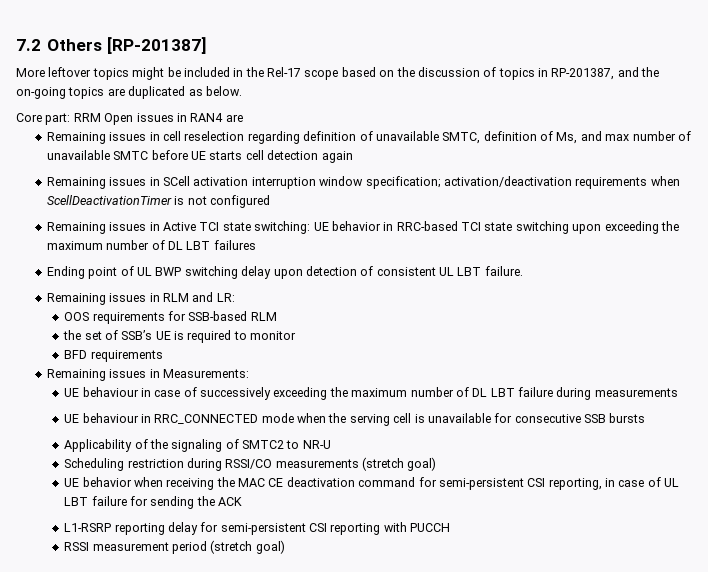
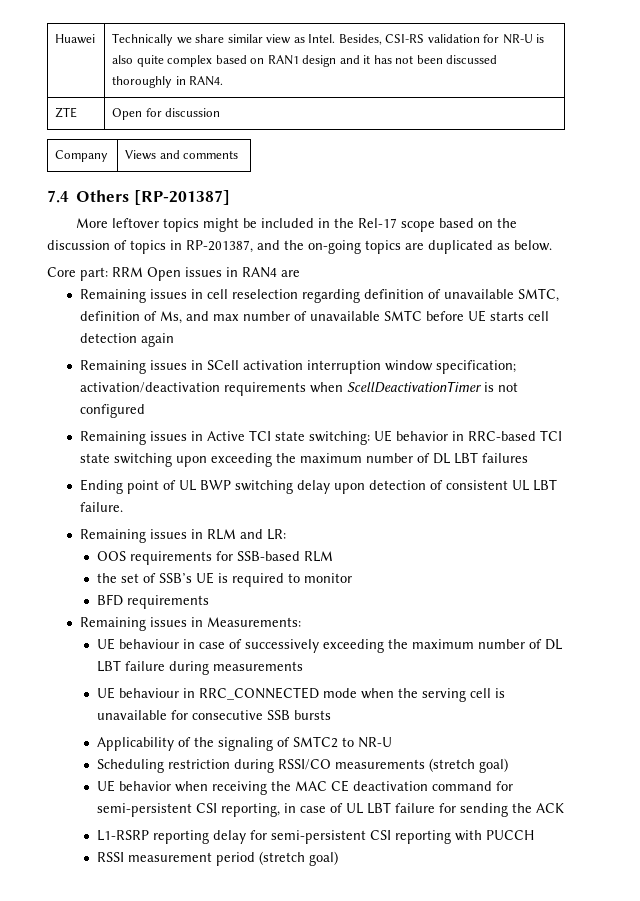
[16,39,41,51] 7.2 -> [55,34,96,44] [112,33,545,46] [112,55,498,67] [112,76,224,88] [55,107,78,118] [112,108,221,120] [55,150,109,162] [125,150,239,160] [47,190,69,203] Huawei | Technically we share similar view as Intel. Besides, CSI-RS validation for NR-U is also quite complex based on RAN1 design and it has not been discussed thoroughly in RAN4. // ZTE | Open for discussion // Company | Views and comments // 7.4

